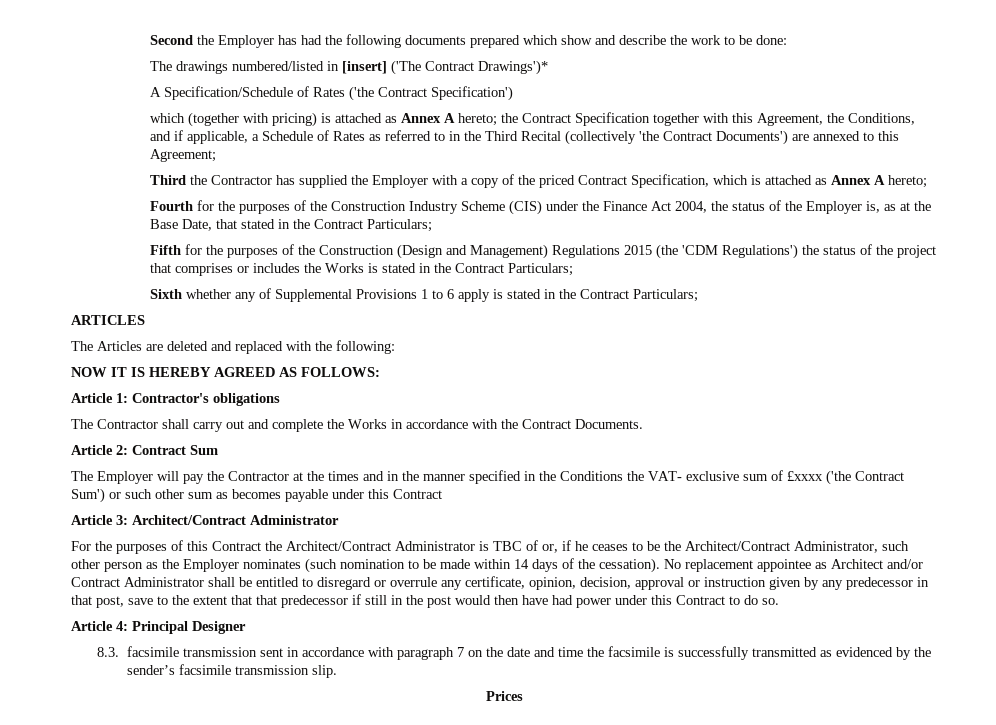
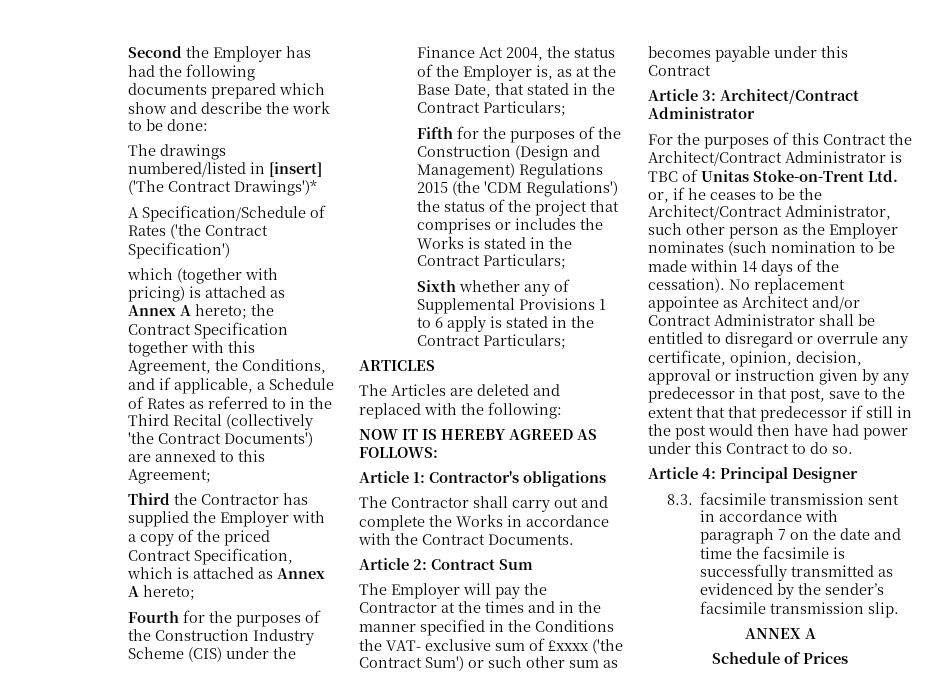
(538, 545) none -> [701,170,898,182] Unitas Stoke-on-Trent Ltd.
(337, 671) none -> [744,628,816,639] [712,652,801,664] ANNEX A // Schedule of

